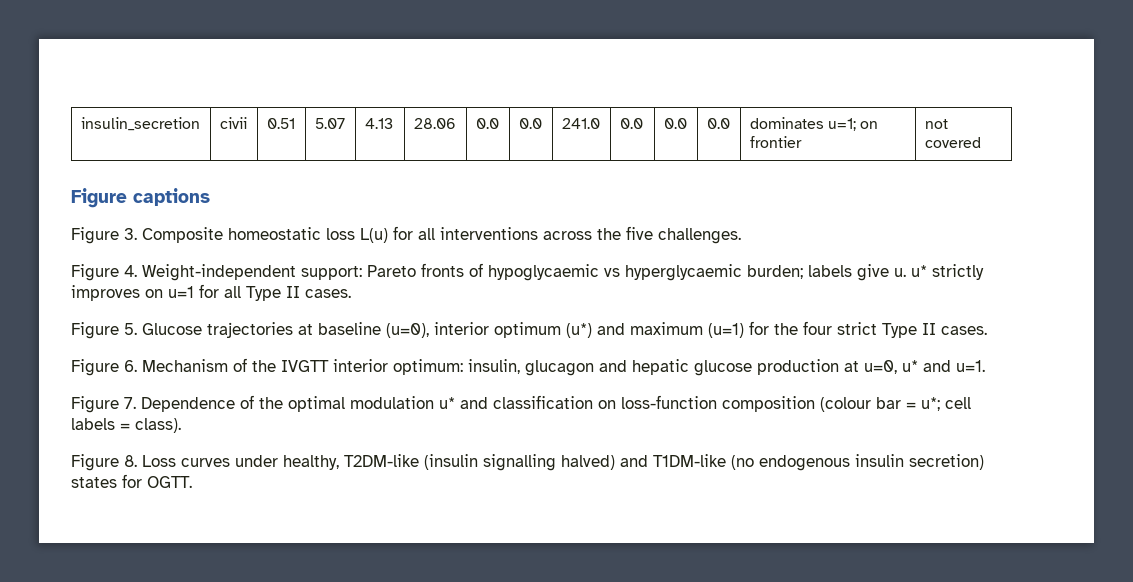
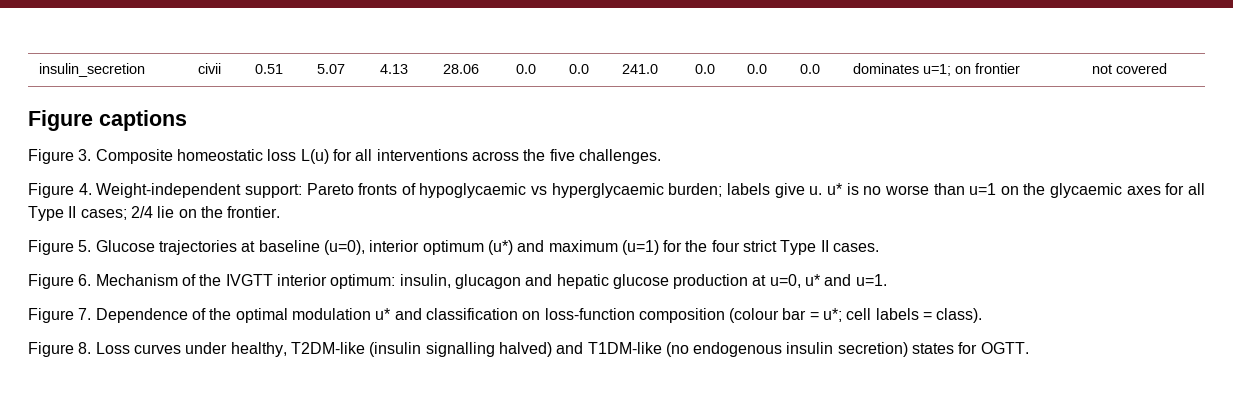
[932,264,984,280] [71,284,351,301] strictly improves on u=1 for all Type II cases. -> [846,183,1205,198] [28,206,281,221] is no worse than u=1 on the glycaemic axes for all Type II cases; 2/4 lie on the frontier.

